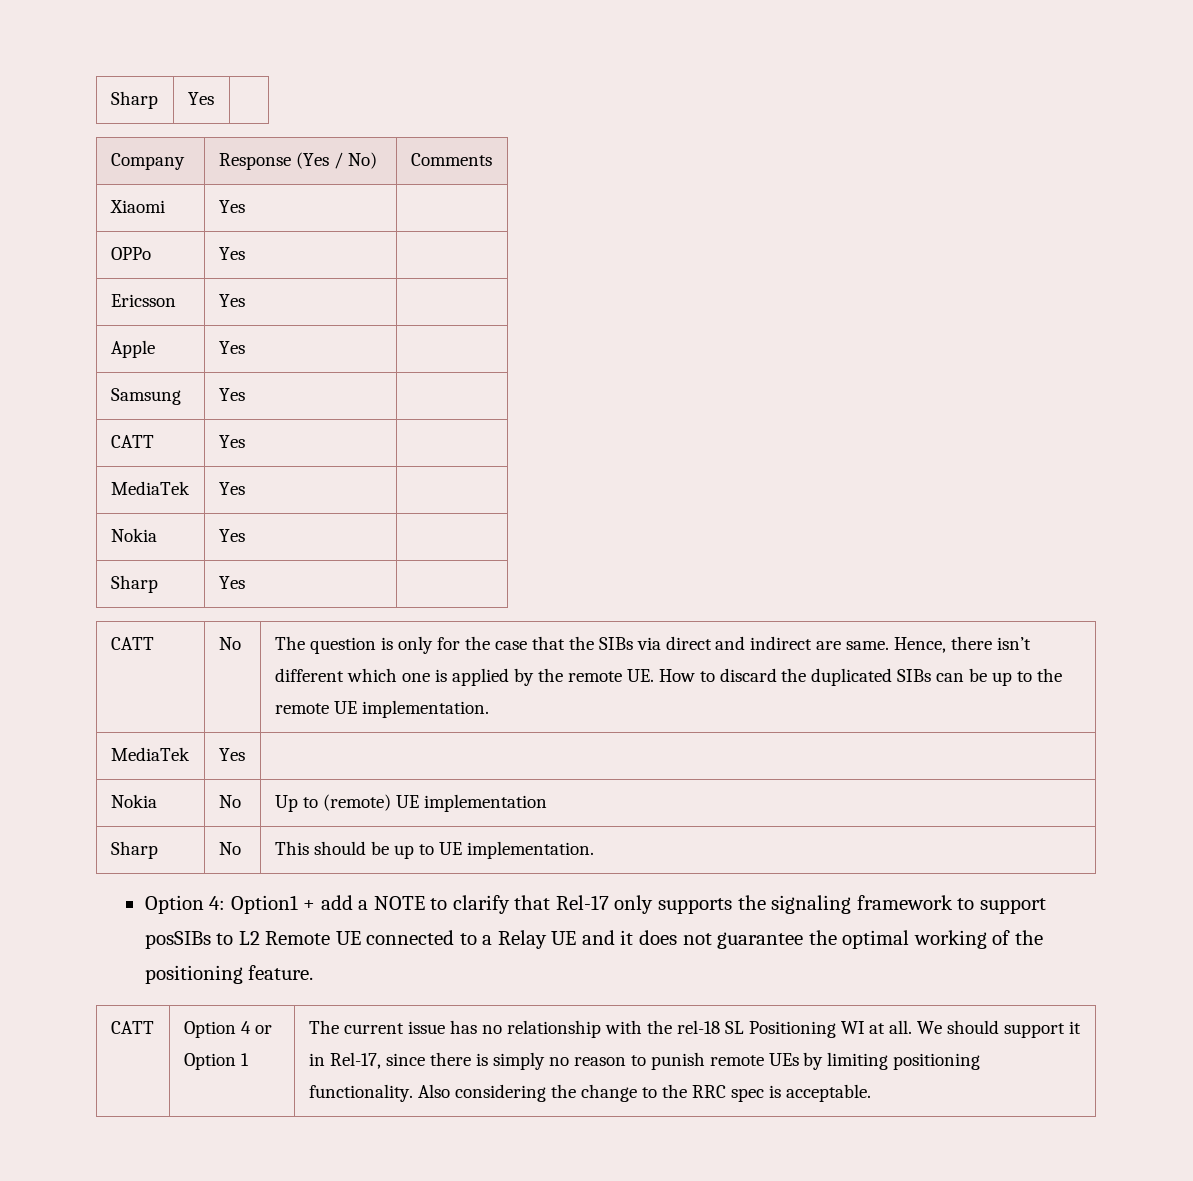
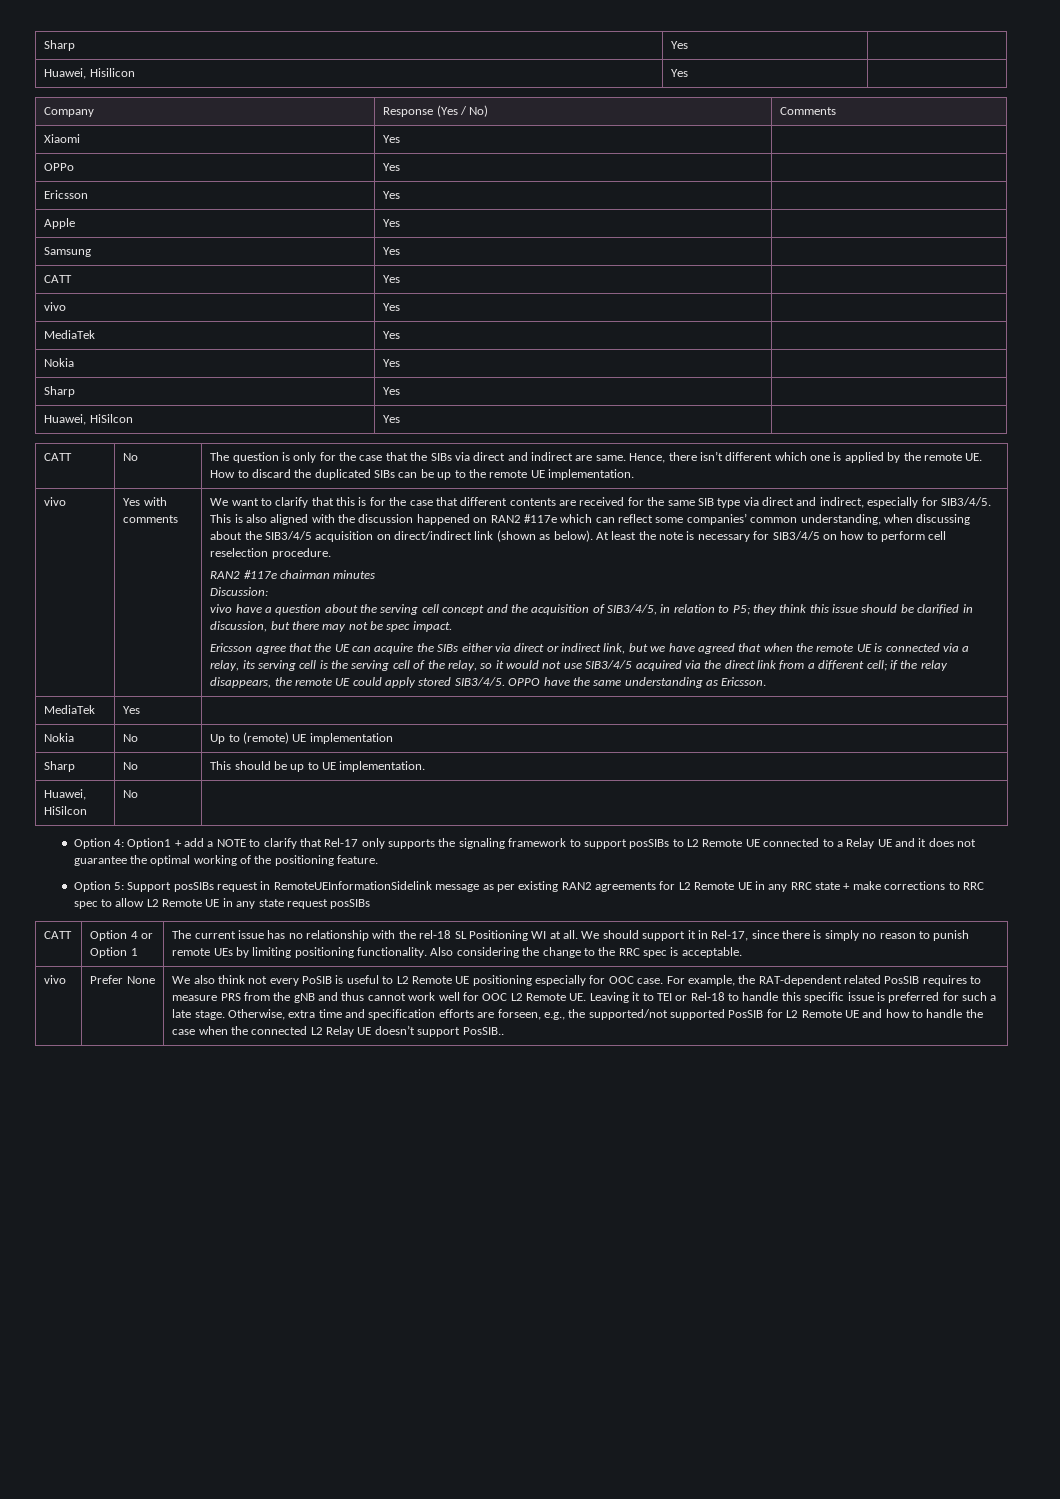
[110,91,158,109] [187,92,214,105] Sharp | Yes | -> [44,40,76,51] [671,41,689,49] [44,68,135,79] [671,69,689,77] Sharp | Yes | // Huawei, Hisilicon | Yes |
(245, 441) none -> [44,302,67,311] [383,303,401,311] // vivo | Yes |
(245, 582) none -> [44,414,133,425] [383,415,401,423] // Huawei, HiSilcon | Yes |
(489, 709) none -> [44,497,67,506] [123,497,167,506] [123,515,179,523] [210,497,991,508] [210,513,971,525] [210,530,947,542] [210,548,331,559] [210,570,376,579] [210,587,269,596] [210,604,973,615] [210,621,452,632] [210,643,970,654] [210,660,948,671] [210,677,767,688] // vivo | Yes with comments | We want to clarify that this is for the case that different contents are received for the same SIB type via direct and indirect, especially for SIB3/4/5. This is also aligned with the discussion happened on RAN2 #117e which can reflect some companies’ common understanding, when discussing about the SIB3/4/5 acquisition on direct/indirect link (shown as below). At least the note is necessary for SIB3/4/5 on how to perform cell reselection procedure. // RAN2 #117e chairman minutes // Discussion: // vivo have a question about the serving cell concept and the acquisition of SIB3/4/5, in relation to P5; they think this issue should be clarified in discussion, but there may not be spec impact. // Ericsson agree that the UE can acquire the SIBs either via direct or indirect link, but we have agreed that when the remote UE is connected via a relay, its serving cell is the serving cell of the relay, so it would not use SIB3/4/5 acquired via the direct link from a different cell; if the relay disappears, the remote UE could apply stored SIB3/4/5. OPPO have the same understanding as Ericsson.
(594, 850) none -> [44,789,87,800] [44,806,88,815] [123,790,139,798] // Huawei, HiSilcon | No |
(314, 972) none -> [73,881,984,892] [73,898,371,909] // Option 5: Support posSIBs request in RemoteUEInformationSidelink message as per existing RAN2 agreements for L2 Remote UE in any RRC state + make corrections to RRC spec to allow L2 Remote UE in any state request posSIBs
(871, 1093) none -> [44,975,67,984] [90,975,155,984] [172,975,982,986] [172,992,997,1003] [172,1009,983,1020] [172,1025,504,1037] // vivo | Prefer None | We also think not every PoSIB is useful to L2 Remote UE positioning especially for OOC case. For example, the RAT-dependent related PosSIB requires to measure PRS from the gNB and thus cannot work well for OOC L2 Remote UE. Leaving it to TEI or Rel-18 to handle this specific issue is preferred for such a late stage. Otherwise, extra time and specification efforts are forseen, e.g., the supported/not supported PosSIB for L2 Remote UE and how to handle the case when the connected L2 Relay UE doesn’t support PosSIB..

